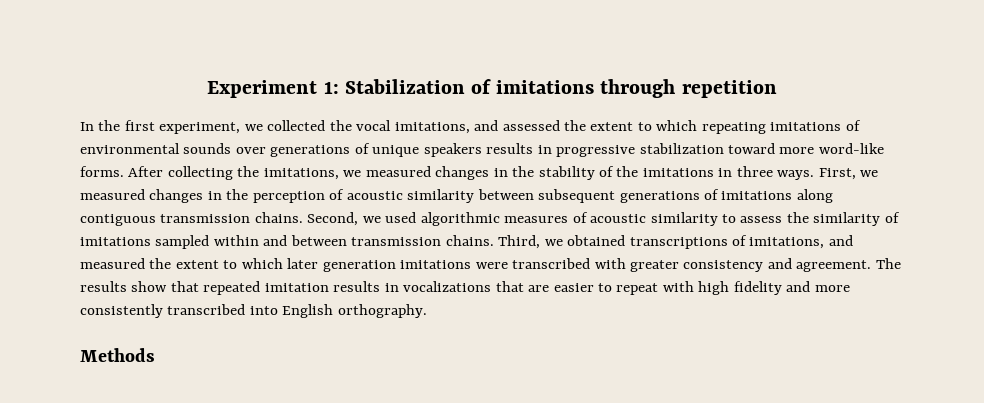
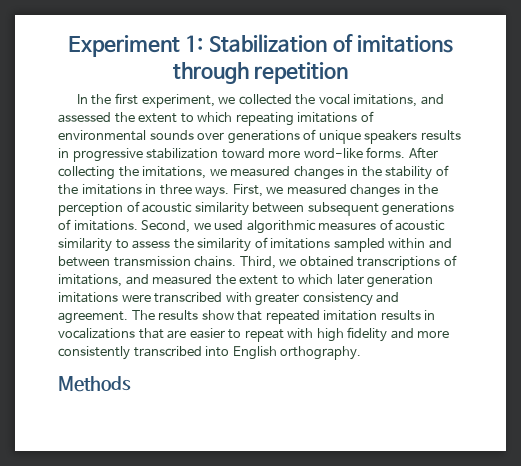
[721,189,833,203] [80,212,303,226] imitations along contiguous transmission chains. -> [73,220,138,231] imitations.

